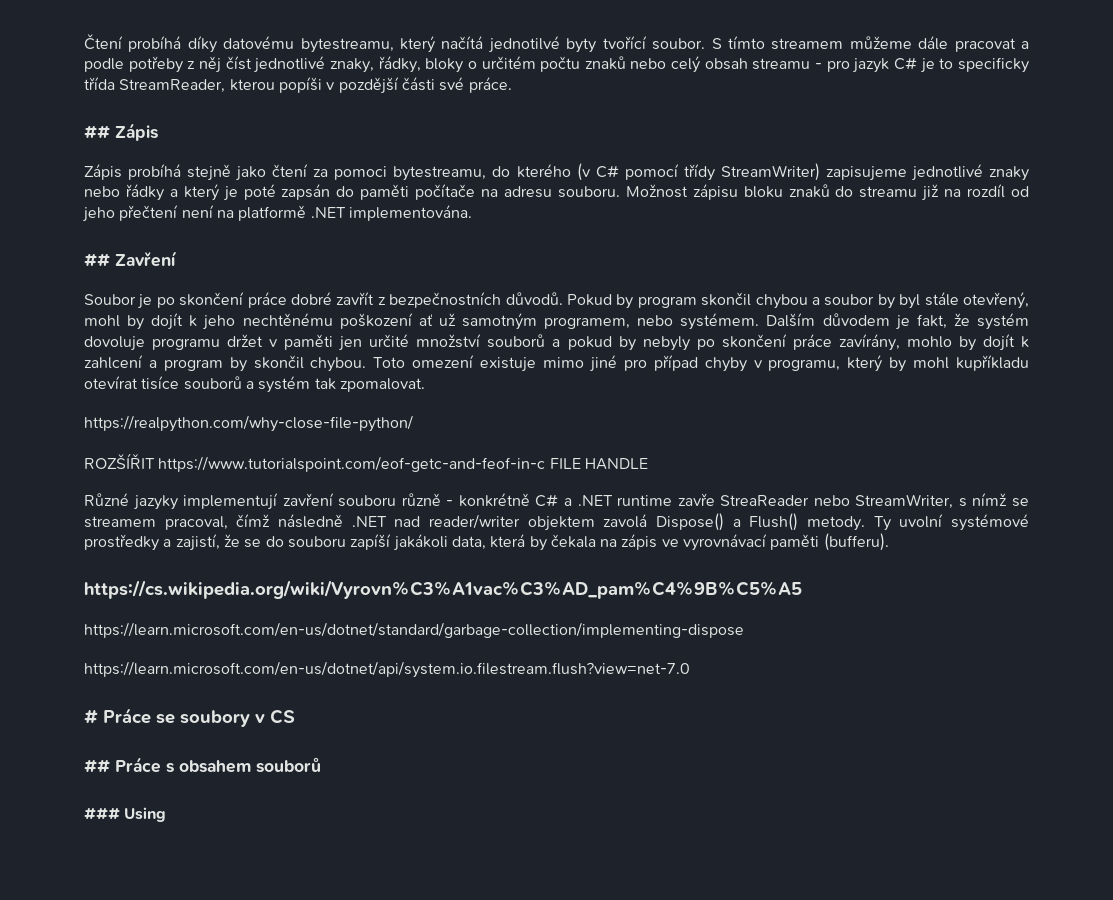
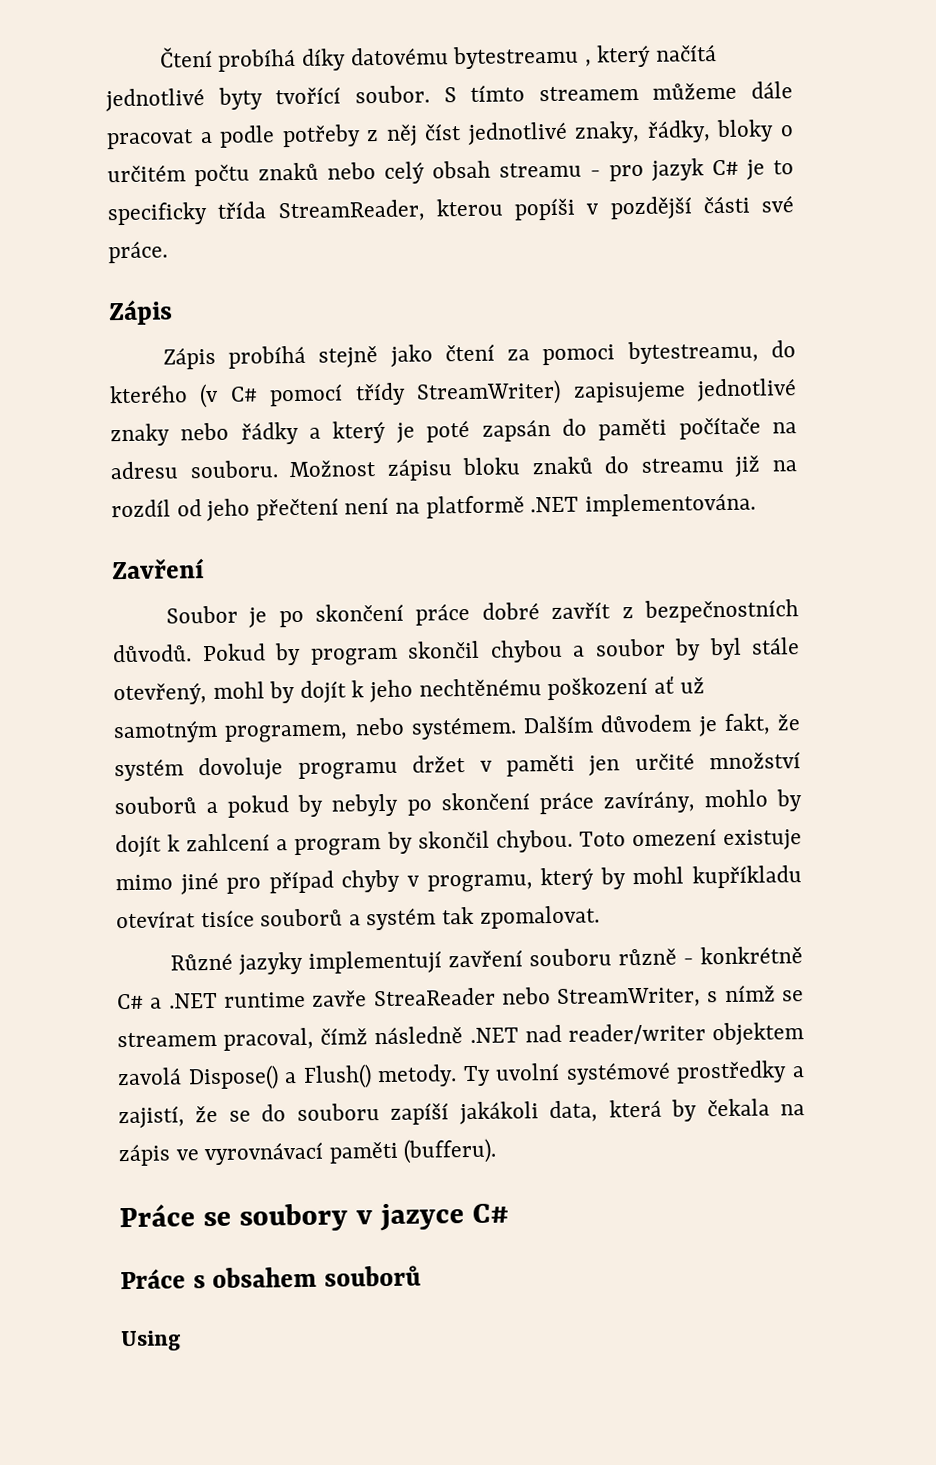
[300,38,394,53] bytestreamu, -> [452,45,592,70] bytestreamu ,
[487,36,560,53] jednotilvé -> [105,88,205,112] jednotlivé
[84,125,110,139] ## -> (168, 252) none
[84,253,110,267] ## -> (756, 504) none
[84,415,413,432] [84,453,648,472] // https://realpython.com/why-close-file-python/ // ROZŠÍŘIT https://www.tutorialspoint.com/eof-getc-and-feof-in-c FILE HANDLE -> (600, 917) none
[84,580,802,599] [84,622,744,638] [84,661,690,678] [84,709,98,724] https://cs.wikipedia.org/wiki/Vyrovn%C3%A1vac%C3%AD_pam%C4%9B%C5%A5 // https://learn.microsoft.com/en-us/dotnet/standard/garbage-collection/implementing-dispose // https://learn.microsoft.com/en-us/dotnet/api/system.io.filestream.flush?view=net-7.0 // # -> (498, 1151) none
[270,709,295,724] [84,759,110,773] CS // ## -> [379,1203,509,1232] jazyce C# //
[84,807,120,820] ### -> (422, 1276) none

